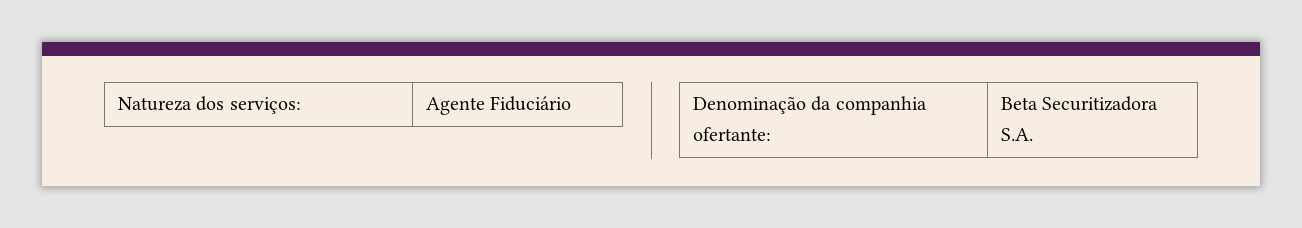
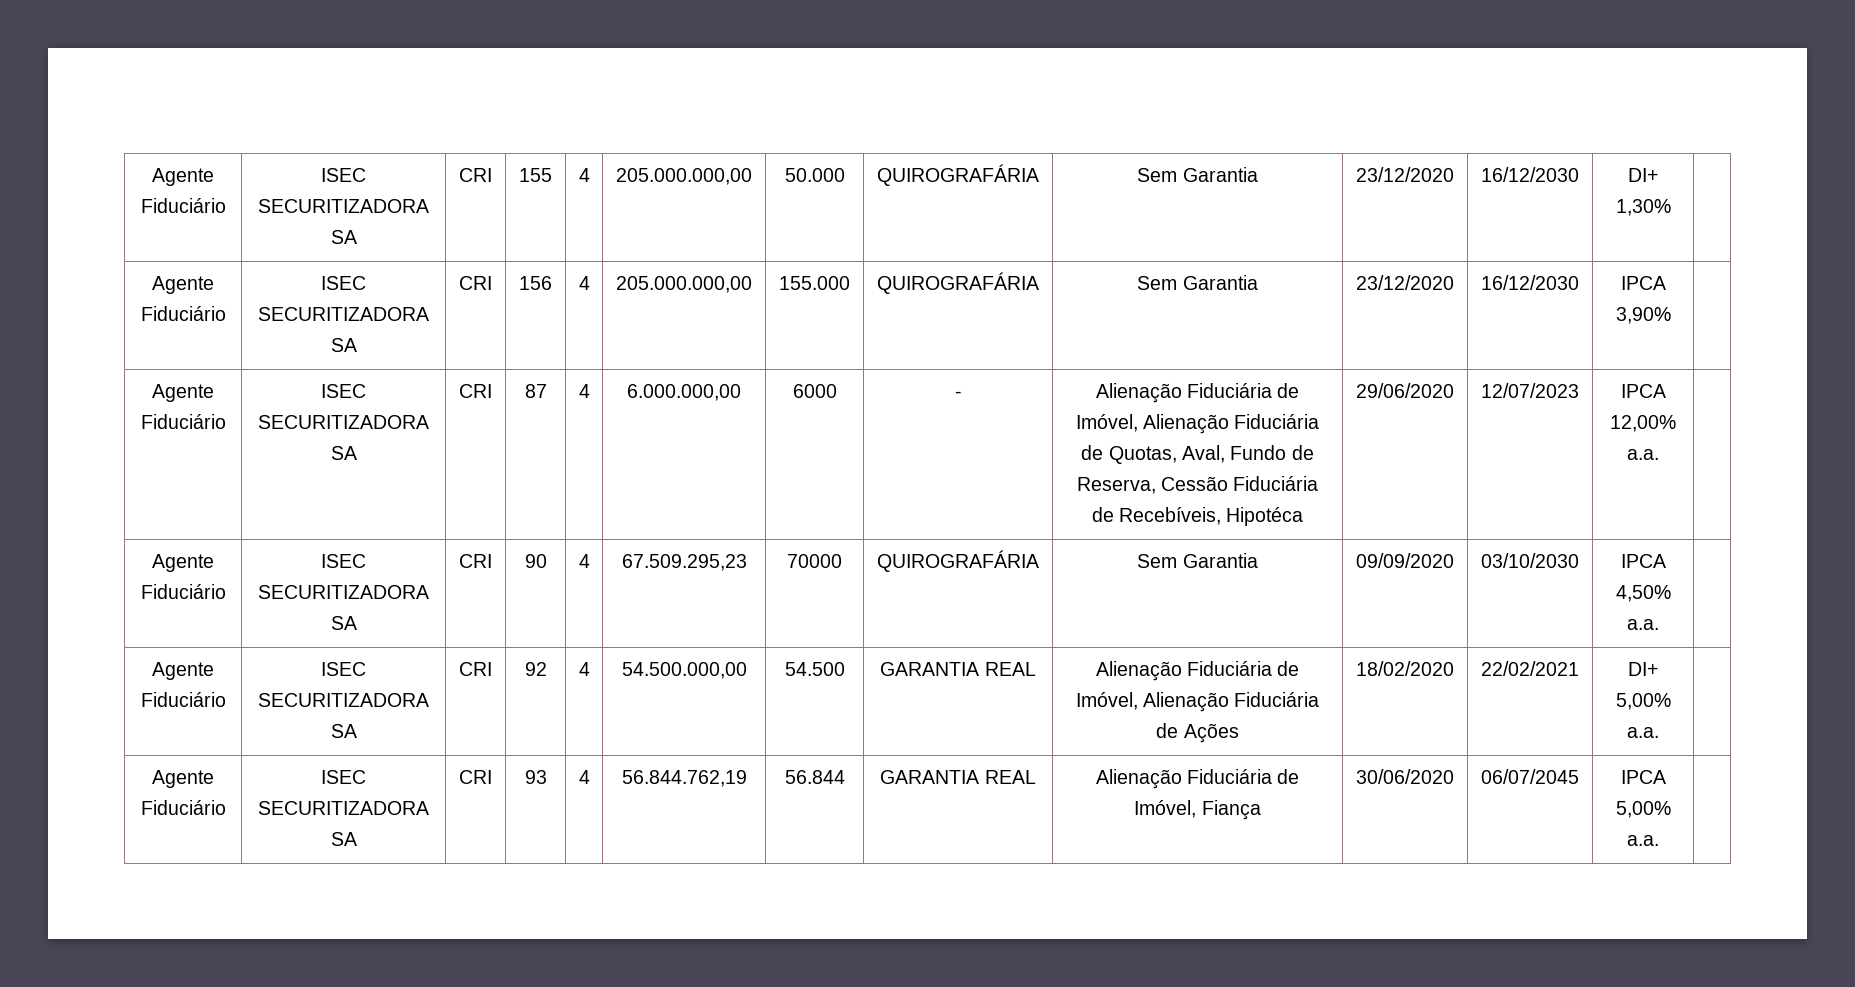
[117,96,301,114] [425,96,572,115] [692,96,927,115] [692,127,771,141] [1000,96,1159,111] [1000,128,1033,141] Natureza dos serviços: | Agente Fiduciário // Denominação da companhia ofertante: | Beta Securitizadora S.A. -> [152,168,214,186] [140,198,226,213] [321,168,366,182] [258,199,429,213] [330,230,357,244] [459,168,492,182] [519,168,552,182] [578,168,590,182] [616,168,752,185] [784,168,845,182] [876,164,1039,186] [1137,167,1258,182] [1356,167,1454,182] [1481,167,1579,182] [1628,168,1658,182] [1615,199,1671,216] [152,276,214,294] [140,306,226,321] [321,276,366,290] [258,307,429,321] [330,338,357,352] [459,276,492,290] [519,276,552,290] [578,276,590,290] [616,276,752,293] [778,276,850,290] [876,272,1039,294] [1137,275,1258,290] [1356,275,1454,290] [1481,275,1579,290] [1620,276,1666,290] [1615,307,1671,324] [152,384,214,402] [140,414,226,429] [321,384,366,398] [258,415,429,429] [330,446,357,460] [459,384,492,398] [524,384,547,398] [578,384,590,398] [627,384,741,401] [792,384,837,398] [954,391,962,398] [1095,383,1300,403] [1075,414,1320,434] [1081,445,1314,464] [1076,476,1319,494] [1091,507,1304,526] [1356,383,1454,398] [1481,383,1579,398] [1620,384,1666,398] [1610,415,1676,432] [1627,449,1659,460] [152,554,214,572] [140,584,226,599] [321,554,366,568] [258,585,429,599] [330,616,357,630] [459,554,492,568] [524,554,547,568] [578,554,590,568] [621,554,747,571] [786,554,842,568] [876,550,1039,572] [1137,553,1258,568] [1356,553,1454,568] [1481,553,1579,568] [1620,554,1666,568] [1615,585,1671,602] [1627,619,1659,630] [152,662,214,680] [140,692,226,707] [321,662,366,676] [258,693,429,707] [330,724,357,738] [459,662,492,676] [524,662,547,676] [578,662,590,676] [621,662,747,679] [784,662,845,676] [880,662,1036,676] [1095,661,1300,681] [1075,692,1320,712] [1156,723,1239,743] [1356,661,1454,676] [1481,661,1579,676] [1628,662,1658,676] [1615,693,1671,710] [1627,727,1659,738] [152,770,214,788] [140,800,226,815] [321,770,366,784] [258,801,429,815] [330,832,357,846] [459,770,492,784] [524,770,547,784] [578,770,590,784] [621,770,747,787] [784,770,845,784] [880,770,1036,784] [1095,769,1300,789] [1134,800,1261,820] [1356,769,1454,784] [1481,769,1579,784] [1620,770,1666,784] [1615,801,1671,818] [1627,835,1659,846] Agente Fiduciário | ISEC SECURITIZADORA SA | CRI | 155 | 4 | 205.000.000,00 | 50.000 | QUIROGRAFÁRIA | Sem Garantia | 23/12/2020 | 16/12/2030 | DI+ 1,30% | // Agente Fiduciário | ISEC SECURITIZADORA SA | CRI | 156 | 4 | 205.000.000,00 | 155.000 | QUIROGRAFÁRIA | Sem Garantia | 23/12/2020 | 16/12/2030 | IPCA 3,90% | // Agente Fiduciário | ISEC SECURITIZADORA SA | CRI | 87 | 4 | 6.000.000,00 | 6000 | - | Alienação Fiduciária de Imóvel, Alienação Fiduciária de Quotas, Aval, Fundo de Reserva, Cessão Fiduciária de Recebíveis, Hipotéca | 29/06/2020 | 12/07/2023 | IPCA 12,00% a.a. | // Agente Fiduciário | ISEC SECURITIZADORA SA | CRI | 90 | 4 | 67.509.295,23 | 70000 | QUIROGRAFÁRIA | Sem Garantia | 09/09/2020 | 03/10/2030 | IPCA 4,50% a.a. | // Agente Fiduciário | ISEC SECURITIZADORA SA | CRI | 92 | 4 | 54.500.000,00 | 54.500 | GARANTIA REAL | Alienação Fiduciária de Imóvel, Alienação Fiduciária de Ações | 18/02/2020 | 22/02/2021 | DI+ 5,00% a.a. | // Agente Fiduciário | ISEC SECURITIZADORA SA | CRI | 93 | 4 | 56.844.762,19 | 56.844 | GARANTIA REAL | Alienação Fiduciária de Imóvel, Fiança | 30/06/2020 | 06/07/2045 | IPCA 5,00% a.a. |

